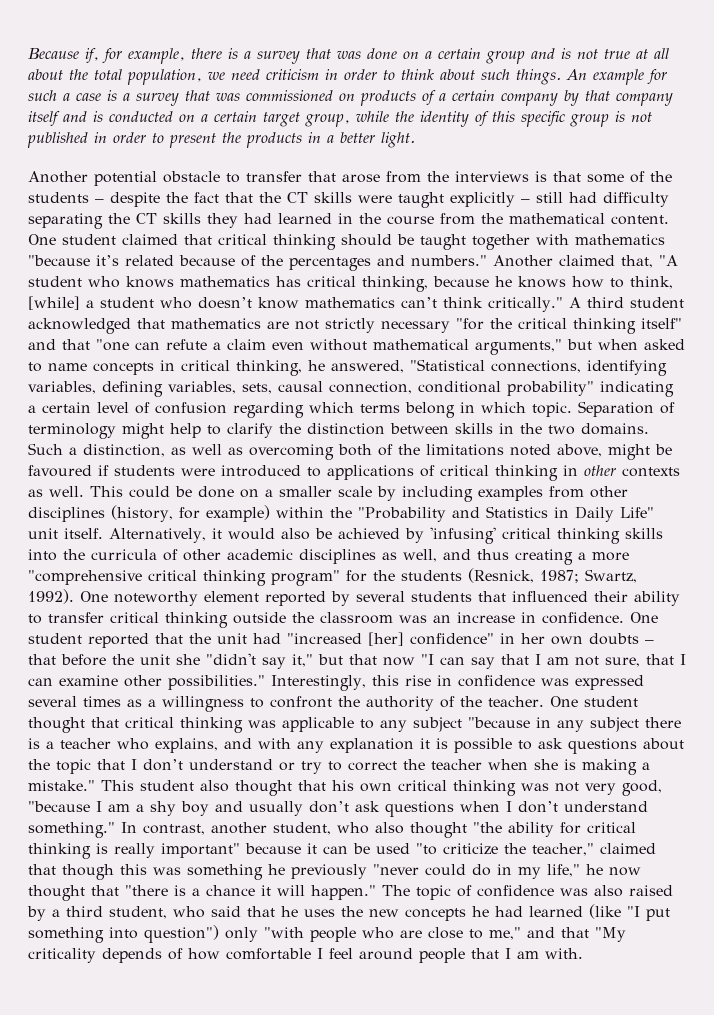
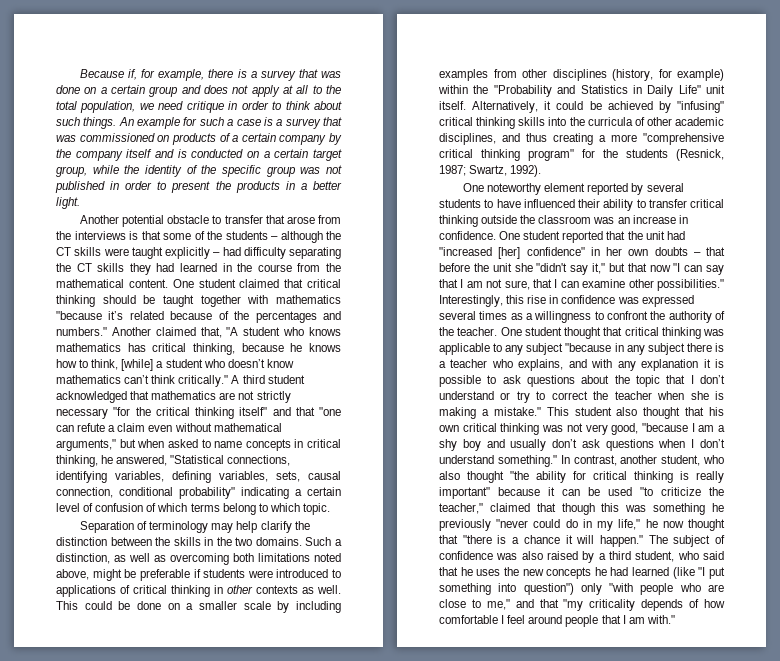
[561,48,630,59] is not true -> [204,85,280,97] does not apply
[28,69,63,80] about -> [312,85,323,94] to
[266,69,319,80] criticism -> [186,101,224,113] critique
[585,90,610,101] that -> [56,149,71,158] the
[492,111,515,122] this -> [201,165,217,174] the
[615,111,625,122] is -> [300,167,321,174] was
[110,192,253,207] despite the fact that -> [280,231,323,243] although
[536,192,563,203] still -> (221, 254) none
[233,402,304,418] regarding -> [146,503,157,512] of
[460,402,475,413] in -> [258,503,268,512] to
(572, 409) none -> (330, 509) //
[122,423,221,439] might help to -> [211,521,258,533] may help
(449, 428) none -> [155,537,171,546] the
[378,444,420,456] of the -> (254, 557) none
[28,465,92,477] favoured -> [139,569,190,581] preferable
[227,528,310,540] would also -> [556,101,584,110] could
[429,527,496,544] 'infusing' -> [677,101,724,113] "infusing"
[299,549,437,564] disciplines as well, -> [439,133,496,145] disciplines,
(74, 596) none -> (542, 171) //
[478,591,506,602] that -> [484,199,521,208] to have
[416,885,451,900] topic -> [673,535,711,547] subject
[595,927,626,942] "My -> [563,599,584,611] "my
[545,948,583,959] with. -> [646,615,675,624] with."

